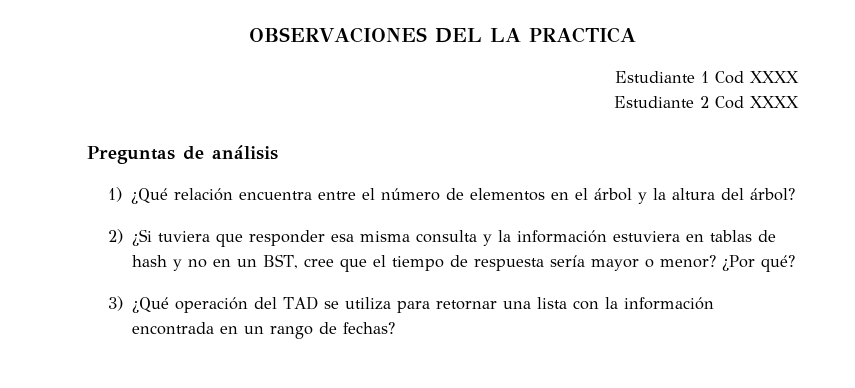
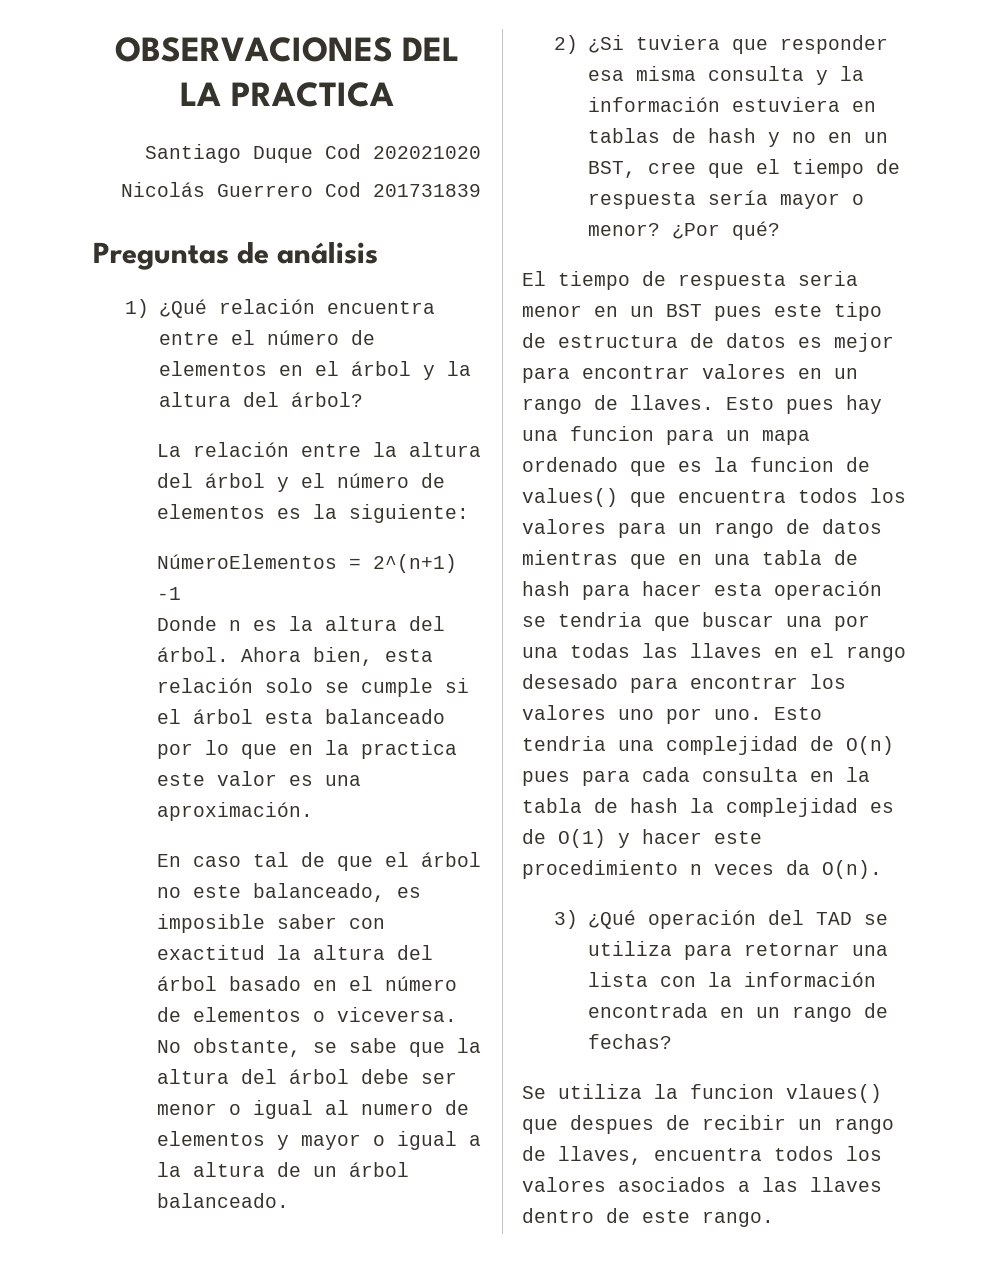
[615,71,799,84] [614,96,799,109] Estudiante 1 Cod XXXX // Estudiante 2 Cod XXXX -> [145,144,481,163] [121,182,481,197] Santiago Duque Cod 202021020 // Nicolás Guerrero Cod 201731839
(795, 194) none -> [156,442,481,457] [156,473,445,492] [156,504,469,523] [156,554,457,573] [156,587,181,600] [156,616,445,631] [156,647,433,666] [156,678,469,697] [156,709,445,724] [156,740,457,759] [156,771,361,786] [156,802,313,821] [156,852,481,871] [156,883,421,902] [156,914,385,933] [156,945,433,960] [156,976,457,991] [156,1007,457,1022] [156,1038,481,1057] [156,1069,457,1084] [156,1100,469,1119] [156,1131,481,1150] [156,1162,409,1177] [156,1193,289,1208] // La relación entre la altura del árbol y el número de elementos es la siguiente: // NúmeroElementos = 2^(n+1) -1 // Donde n es la altura del árbol. Ahora bien, esta relación solo se cumple si el árbol esta balanceado por lo que en la practica este valor es una aproximación. // En caso tal de que el árbol no este balanceado, es imposible saber con exactitud la altura del árbol basado en el número de elementos o viceversa. No obstante, se sabe que la altura del árbol debe ser menor o igual al numero de elementos y mayor o igual a la altura de un árbol balanceado.
(795, 263) none -> [522,271,858,290] [522,302,882,321] [522,333,894,352] [522,364,858,383] [522,395,882,414] [522,426,810,445] [522,457,870,476] [522,488,906,507] [522,519,882,538] [522,550,858,569] [522,581,882,600] [522,612,870,631] [522,643,906,662] [522,674,846,693] [522,705,822,724] [522,736,894,755] [522,767,870,786] [522,798,894,817] [522,829,762,848] [522,860,882,879] // El tiempo de respuesta seria menor en un BST pues este tipo de estructura de datos es mejor para encontrar valores en un rango de llaves. Esto pues hay una funcion para un mapa ordenado que es la funcion de values() que encuentra todos los valores para un rango de datos mientras que en una tabla de hash para hacer esta operación se tendria que buscar una por una todas las llaves en el rango desesado para encontrar los valores uno por uno. Esto tendria una complejidad de O(n) pues para cada consulta en la tabla de hash la complejidad es de O(1) y hacer este procedimiento n veces da O(n).
(395, 328) none -> [522,1084,882,1103] [522,1115,894,1134] [522,1146,882,1165] [522,1177,882,1192] [522,1208,774,1227] // Se utiliza la funcion vlaues() que despues de recibir un rango de llaves, encuentra todos los valores asociados a las llaves dentro de este rango.

